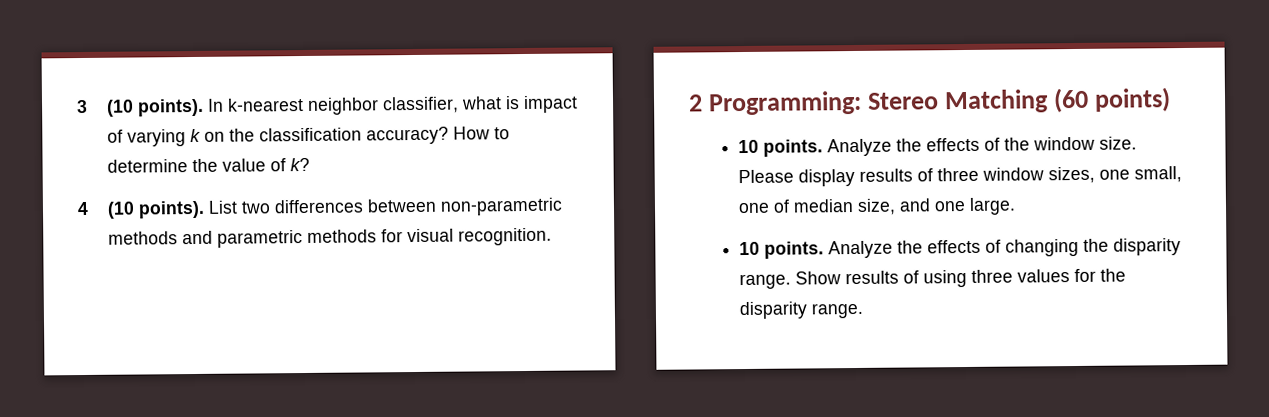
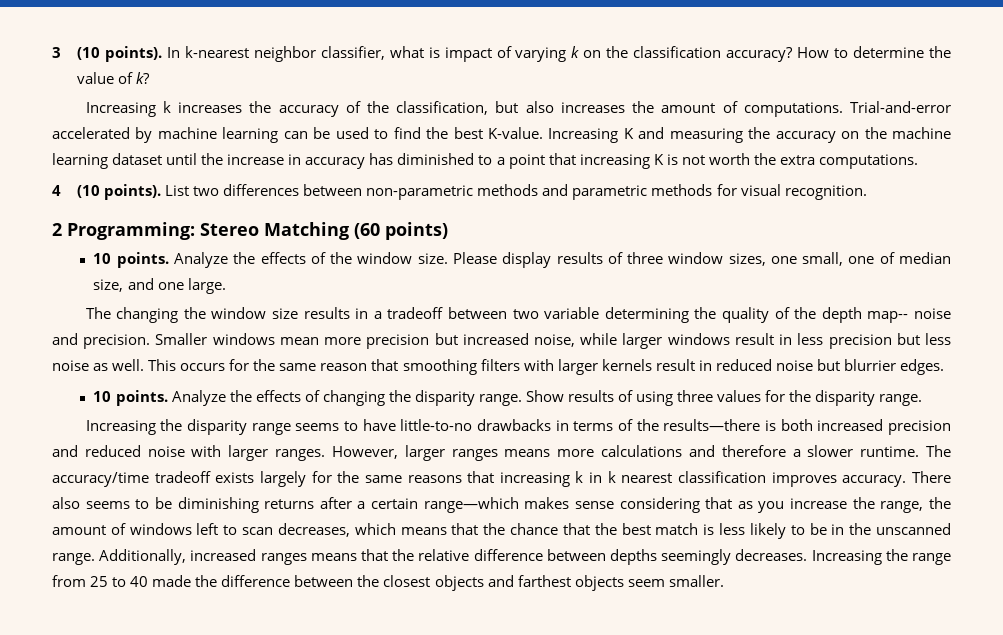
(310, 164) none -> [85,101,951,117] [52,127,952,143] [52,153,918,169] // Increasing k increases the accuracy of the classification, but also increases the amount of computations. Trial-and-error accelerated by machine learning can be used to find the best K-value. Increasing K and measuring the accuracy on the machine learning dataset until the increase in accuracy has diminished to a point that increasing K is not worth the extra computations.
(1016, 206) none -> [85,307,952,323] [52,333,951,349] [52,359,945,375] // The changing the window size results in a tradeoff between two variable determining the quality of the depth map-- noise and precision. Smaller windows mean more precision but increased noise, while larger windows result in less precision but less noise as well. This occurs for the same reason that smoothing filters with larger kernels result in reduced noise but blurrier edges.
(864, 310) none -> [85,419,951,435] [52,445,952,461] [52,471,951,487] [52,497,952,513] [52,523,952,539] [52,549,952,565] [52,575,724,591] // Increasing the disparity range seems to have little-to-no drawbacks in terms of the results—there is both increased precision and reduced noise with larger ranges. However, larger ranges means more calculations and therefore a slower runtime. The accuracy/time tradeoff exists largely for the same reasons that increasing k in k nearest classification improves accuracy. There also seems to be diminishing returns after a certain range—which makes sense considering that as you increase the range, the amount of windows left to scan decreases, which means that the chance that the best match is less likely to be in the unscanned range. Additionally, increased ranges means that the relative difference between depths seemingly decreases. Increasing the range from 25 to 40 made the difference between the closest objects and farthest objects seem smaller.

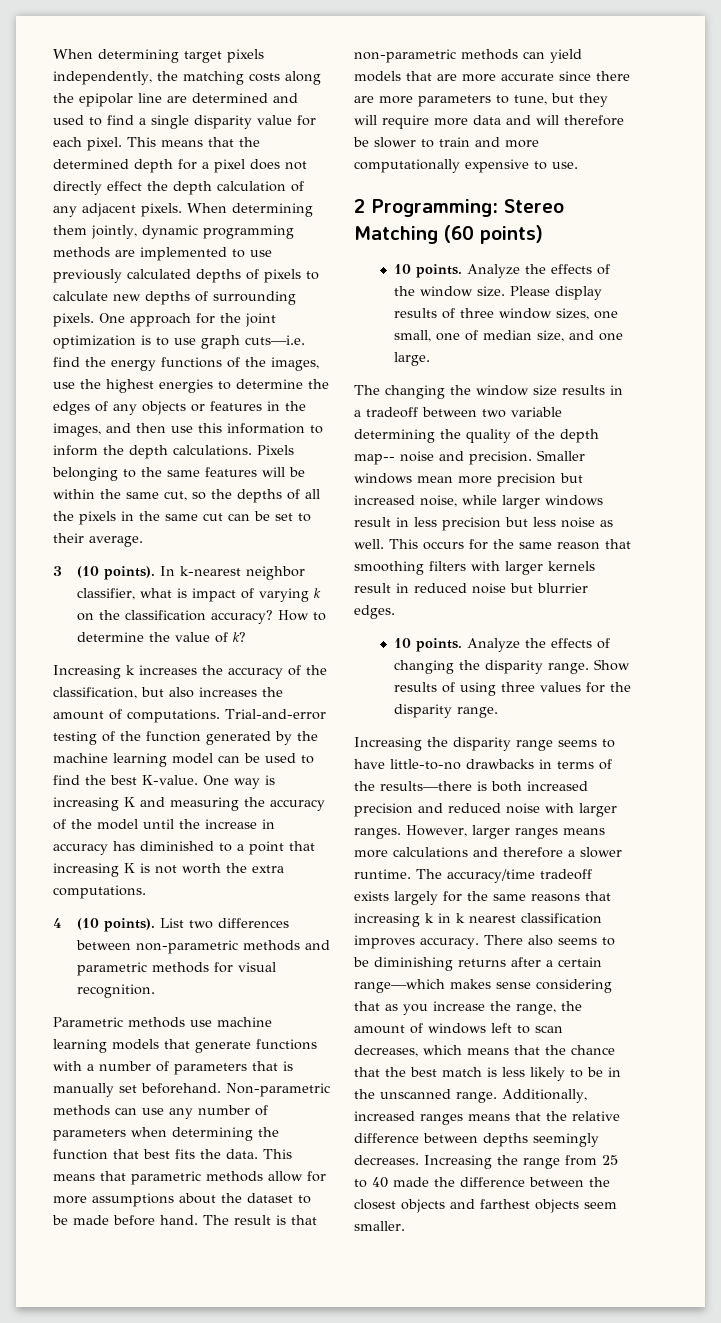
(52, 52) none -> [53,49,264,63] [53,71,321,85] [53,93,298,107] [53,115,316,129] [53,137,260,151] [53,159,307,173] [53,181,304,195] [53,203,313,217] [53,225,294,239] [53,247,272,261] [53,269,319,283] [53,291,296,305] [53,313,276,327] [53,335,305,349] [53,357,319,371] [53,379,329,393] [53,401,306,415] [53,423,323,437] [53,445,294,459] [52,467,305,481] [53,489,320,503] [53,511,311,525] [53,533,143,547] When determining target pixels independently, the matching costs along the epipolar line are determined and used to find a single disparity value for each pixel. This means that the determined depth for a pixel does not directly effect the depth calculation of any adjacent pixels. When determining them jointly, dynamic programming methods are implemented to use previously calculated depths of pixels to calculate new depths of surrounding pixels. One approach for the joint optimization is to use graph cuts—i.e. find the energy functions of the images, use the highest energies to determine the edges of any objects or features in the images, and then use this information to inform the depth calculations. Pixels belonging to the same features will be within the same cut, so the depths of all the pixels in the same cut can be set to their average. //
[52,127,279,143] accelerated by machine learning -> [53,731,318,745] [53,753,213,767] testing of the function generated by the machine learning model
[548,128,619,143] Increasing -> [203,775,275,789] [53,797,119,811] One way is increasing
[841,127,952,139] [52,153,163,169] on the machine learning dataset -> [53,819,138,830] of the model
(867, 192) none -> [53,1017,272,1028] [53,1039,317,1053] [53,1061,293,1075] [53,1083,330,1097] [53,1105,268,1119] [53,1127,279,1141] [53,1149,292,1160] [53,1171,326,1185] [53,1193,311,1207] [52,1215,317,1226] [354,49,582,63] [354,71,630,82] [354,93,608,107] [354,115,624,129] [353,137,539,148] [354,159,578,173] // Parametric methods use machine learning models that generate functions with a number of parameters that is manually set beforehand. Non-parametric methods can use any number of parameters when determining the function that best fits the data. This means that parametric methods allow for more assumptions about the dataset to be made before hand. The result is that non-parametric methods can yield models that are more accurate since there are more parameters to tune, but they will require more data and will therefore be slower to train and more computationally expensive to use.

